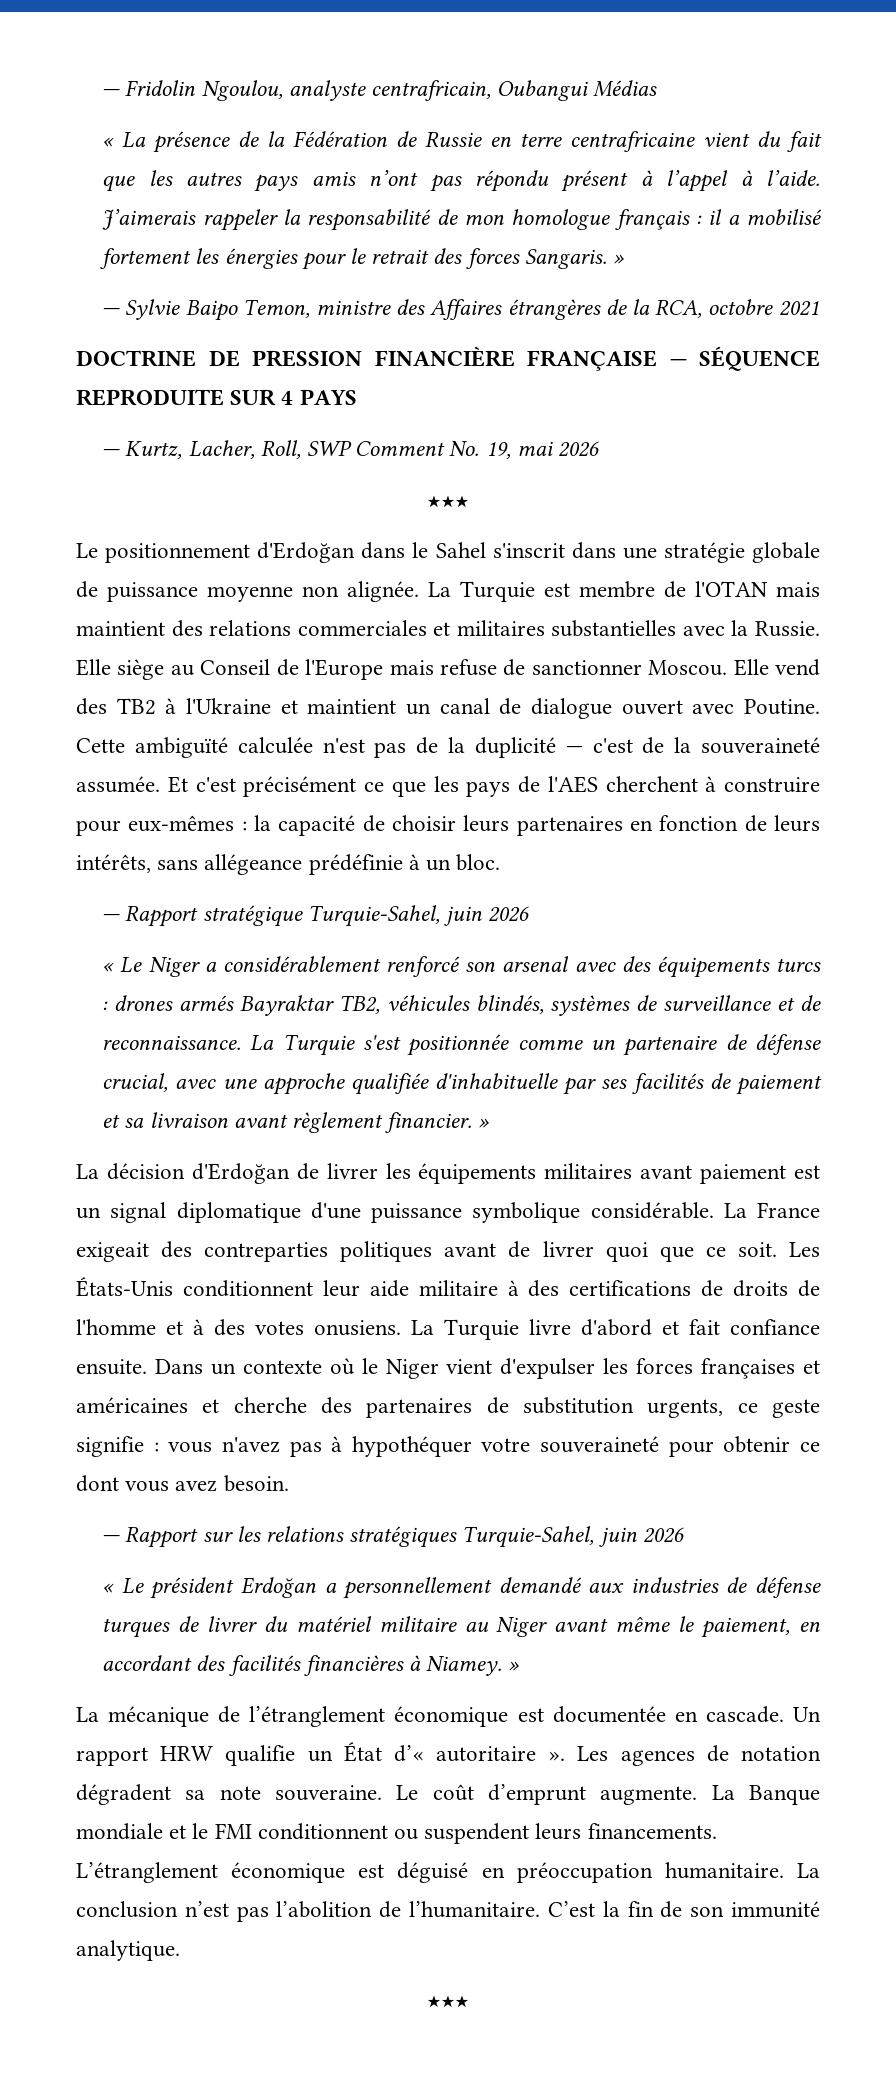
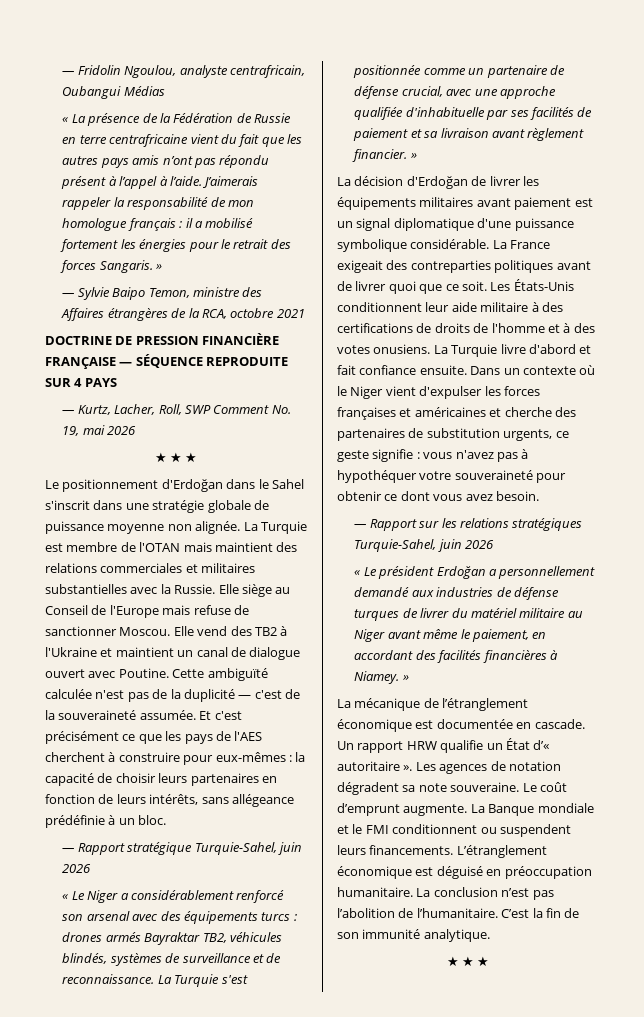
[427,495,469,508] ★★★ -> [154,452,198,463] ★ ★ ★
[427,1995,469,2008] ★★★ -> [446,956,490,967] ★ ★ ★

